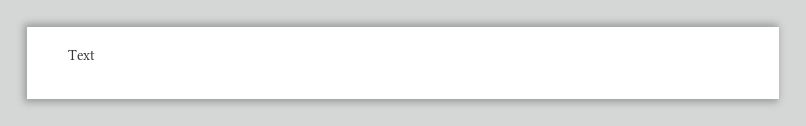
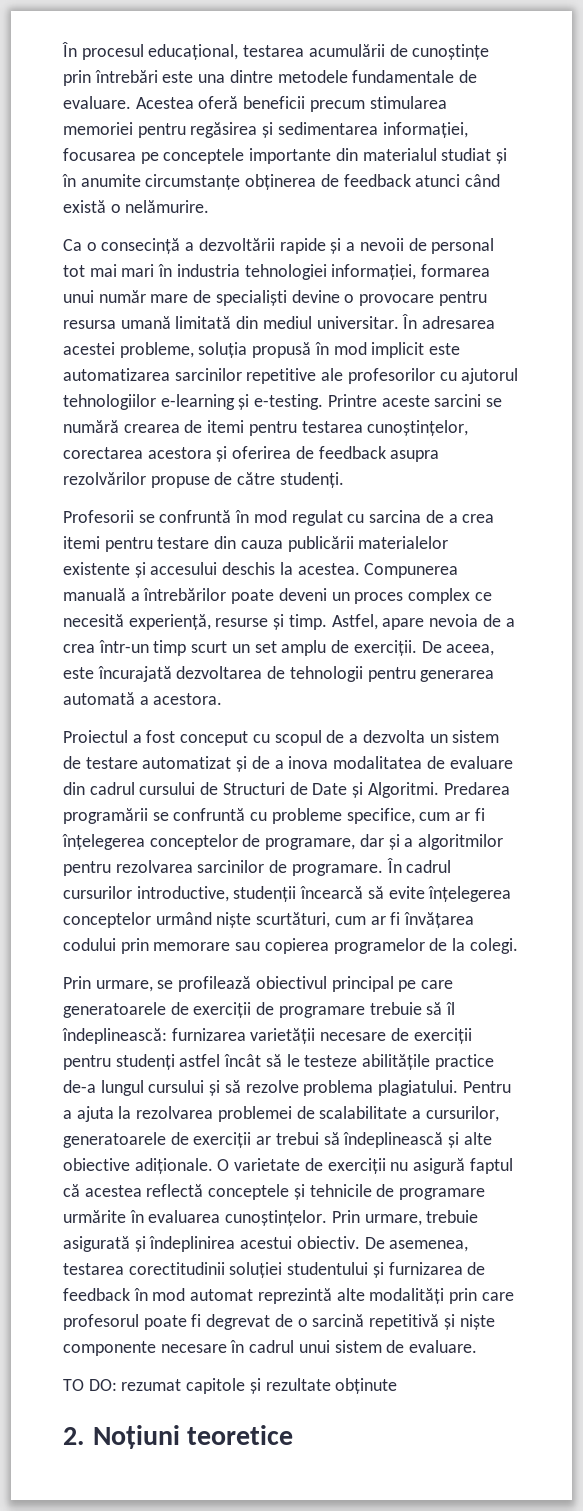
[68,49,95,60] Text -> [62,42,490,60] [63,70,478,86] [63,96,447,112] [63,122,468,138] [63,148,508,164] [62,174,501,190] [63,200,210,213] [63,238,495,254] [63,264,491,280] [63,290,487,306] [63,314,496,329] [63,342,461,358] [63,368,519,384] [63,394,503,410] [63,420,469,436] [63,446,440,462] [63,472,344,488] [63,510,495,526] [63,536,449,552] [63,562,459,578] [63,588,492,604] [63,614,515,630] [63,640,495,656] [63,666,495,682] [63,692,223,705] [63,730,500,746] [63,756,513,772] [63,782,510,798] [63,808,485,824] [62,834,504,850] [63,858,452,876] [63,886,512,902] [63,912,475,928] [63,938,518,954] [63,976,454,992] [63,1002,456,1018] [62,1028,472,1044] [63,1054,494,1070] [63,1080,511,1096] [63,1106,499,1122] [63,1132,492,1148] [63,1158,513,1174] [63,1184,486,1200] [63,1210,479,1226] [63,1236,469,1252] [63,1262,486,1278] [63,1288,514,1304] [63,1314,495,1330] [63,1340,478,1356] [63,1378,398,1394] [63,1425,294,1449] În procesul educațional, testarea acumulării de cunoștințe prin întrebări este una dintre metodele fundamentale de evaluare. Acestea oferă beneficii precum stimularea memoriei pentru regăsirea și sedimentarea informației, focusarea pe conceptele importante din materialul studiat și în anumite circumstanțe obținerea de feedback atunci când există o nelămurire. // Ca o consecință a dezvoltării rapide și a nevoii de personal tot mai mari în industria tehnologiei informației, formarea unui număr mare de specialiști devine o provocare pentru resursa umană limitată din mediul universitar. În adresarea acestei probleme, soluția propusă în mod implicit este automatizarea sarcinilor repetitive ale profesorilor cu ajutorul tehnologiilor e-learning și e-testing. Printre aceste sarcini se numără crearea de itemi pentru testarea cunoștințelor, corectarea acestora și oferirea de feedback asupra rezolvărilor propuse de către studenți. // Profesorii se confruntă în mod regulat cu sarcina de a crea itemi pentru testare din cauza publicării materialelor existente și accesului deschis la acestea. Compunerea manuală a întrebărilor poate deveni un proces complex ce necesită experiență, resurse și timp. Astfel, apare nevoia de a crea într-un timp scurt un set amplu de exerciții. De aceea, este încurajată dezvoltarea de tehnologii pentru generarea automată a acestora. // Proiectul a fost conceput cu scopul de a dezvolta un sistem de testare automatizat și de a inova modalitatea de evaluare din cadrul cursului de Structuri de Date și Algoritmi. Predarea programării se confruntă cu probleme specifice, cum ar fi înțelegerea conceptelor de programare, dar și a algoritmilor pentru rezolvarea sarcinilor de programare. În cadrul cursurilor introductive, studenții încearcă să evite înțelegerea conceptelor urmând niște scurtături, cum ar fi învățarea codului prin memorare sau copierea programelor de la colegi. // Prin urmare, se profilează obiectivul principal pe care generatoarele de exerciții de programare trebuie să îl îndeplinească: furnizarea varietății necesare de exerciții pentru studenți astfel încât să le testeze abilitățile practice de-a lungul cursului și să rezolve problema plagiatului. Pentru a ajuta la rezolvarea problemei de scalabilitate a cursurilor, generatoarele de exerciții ar trebui să îndeplinească și alte obiective adiționale. O varietate de exerciții nu asigură faptul că acestea reflectă conceptele și tehnicile de programare urmărite în evaluarea cunoștințelor. Prin urmare, trebuie asigurată și îndeplinirea acestui obiectiv. De asemenea, testarea corectitudinii soluției studentului și furnizarea de feedback în mod automat reprezintă alte modalități prin care profesorul poate fi degrevat de o sarcină repetitivă și niște componente necesare în cadrul unui sistem de evaluare. // TO DO: rezumat capitole și rezultate obținute // 2. Noțiuni teoretice

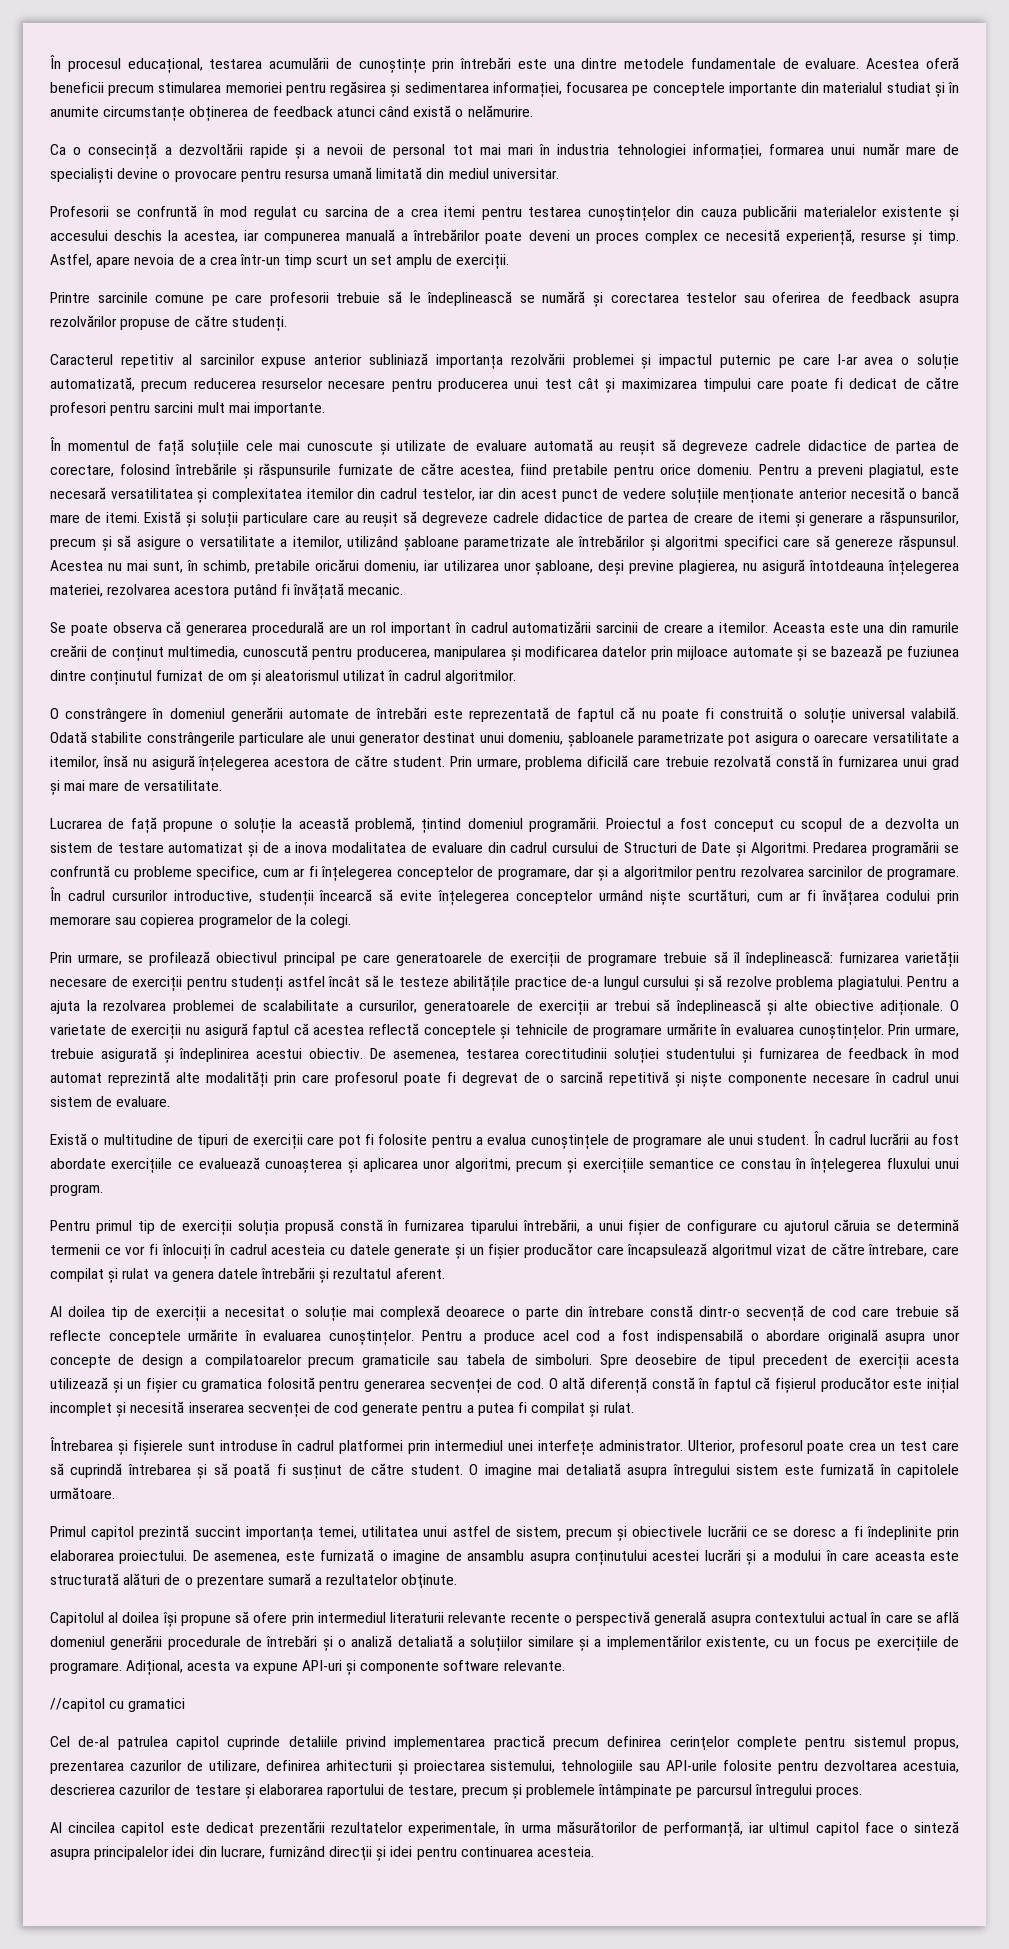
[402,314,496,329] [63,342,461,358] [63,368,519,384] [63,394,503,410] [63,420,469,436] [63,446,440,462] [63,472,344,488] În adresarea acestei probleme, soluția propusă în mod implicit este automatizarea sarcinilor repetitive ale profesorilor cu ajutorul tehnologiilor e-learning și e-testing. Printre aceste sarcini se numără crearea de itemi pentru testarea cunoștințelor, corectarea acestora și oferirea de feedback asupra rezolvărilor propuse de către studenți. -> (559, 173) none
[157,537,210,549] testare -> [528,206,671,221] testarea cunoștințelor
[297,563,459,578] acestea. Compunerea -> [184,230,341,244] acestea, iar compunerea
[421,641,495,656] [63,666,495,682] [63,692,223,705] De aceea, este încurajată dezvoltarea de tehnologii pentru generarea automată a acestora. // -> [50,291,959,307] [50,315,287,331] [50,353,960,369] [50,377,960,393] [50,402,325,416] [50,437,959,455] [50,463,959,479] [50,487,960,503] [50,511,960,527] [50,535,959,551] [50,559,960,575] [50,583,404,599] [50,621,959,636] [50,645,960,661] [50,670,516,685] [50,707,960,723] [50,731,960,747] [50,755,960,771] [50,780,222,795] [50,817,600,833] // Printre sarcinile comune pe care profesorii trebuie să le îndeplinească se numără și corectarea testelor sau oferirea de feedback asupra rezolvărilor propuse de către studenți. // Caracterul repetitiv al sarcinilor expuse anterior subliniază importanța rezolvării problemei și impactul puternic pe care l-ar avea o soluție automatizată, precum reducerea resurselor necesare pentru producerea unui test cât și maximizarea timpului care poate fi dedicat de către profesori pentru sarcini mult mai importante. // În momentul de față soluțiile cele mai cunoscute și utilizate de evaluare automată au reușit să degreveze cadrele didactice de partea de corectare, folosind întrebările și răspunsurile furnizate de către acestea, fiind pretabile pentru orice domeniu. Pentru a preveni plagiatul, este necesară versatilitatea și complexitatea itemilor din cadrul testelor, iar din acest punct de vedere soluțiile menționate anterior necesită o bancă mare de itemi. Există și soluții particulare care au reușit să degreveze cadrele didactice de partea de creare de itemi și generare a răspunsurilor, precum și să asigure o versatilitate a itemilor, utilizând șabloane parametrizate ale întrebărilor și algoritmi specifici care să genereze răspunsul. Acestea nu mai sunt, în schimb, pretabile oricărui domeniu, iar utilizarea unor șabloane, deși previne plagierea, nu asigură întotdeauna înțelegerea materiei, rezolvarea acestora putând fi învățată mecanic. // Se poate observa că generarea procedurală are un rol important în cadrul automatizării sarcinii de creare a itemilor. Aceasta este una din ramurile creării de conținut multimedia, cunoscută pentru producerea, manipularea și modificarea datelor prin mijloace automate și se bazează pe fuziunea dintre conținutul furnizat de om și aleatorismul utilizat în cadrul algoritmilor. // O constrângere în domeniul generării automate de întrebări este reprezentată de faptul că nu poate fi construită o soluție universal valabilă. Odată stabilite constrângerile particulare ale unui generator destinat unui domeniu, șabloanele parametrizate pot asigura o oarecare versatilitate a itemilor, însă nu asigură înțelegerea acestora de către student. Prin urmare, problema dificilă care trebuie rezolvată constă în furnizarea unui grad și mai mare de versatilitate. // Lucrarea de față propune o soluție la această problemă, țintind domeniul programării.
[63,1378,398,1394] [63,1425,294,1449] TO DO: rezumat capitole și rezultate obținute // 2. Noțiuni teoretice -> [50,1131,960,1149] [50,1157,960,1173] [50,1184,103,1196] [50,1219,960,1235] [50,1243,959,1259] [50,1267,445,1283] [50,1305,960,1321] [50,1329,960,1345] [50,1354,960,1369] [50,1377,959,1393] [50,1401,634,1417] [50,1437,960,1455] [50,1463,960,1479] [50,1487,115,1499] [50,1525,959,1541] [50,1549,960,1565] [50,1573,458,1589] [50,1611,959,1627] [50,1635,960,1651] [50,1660,565,1675] [50,1698,186,1712] [50,1735,960,1751] [50,1760,959,1775] [50,1784,862,1799] [50,1821,959,1837] [50,1846,595,1861] Există o multitudine de tipuri de exerciții care pot fi folosite pentru a evalua cunoștințele de programare ale unui student. În cadrul lucrării au fost abordate exercițiile ce evaluează cunoașterea și aplicarea unor algoritmi, precum și exercițiile semantice ce constau în înțelegerea fluxului unui program. // Pentru primul tip de exerciții soluția propusă constă în furnizarea tiparului întrebării, a unui fișier de configurare cu ajutorul căruia se determină termenii ce vor fi înlocuiți în cadrul acesteia cu datele generate și un fișier producător care încapsulează algoritmul vizat de către întrebare, care compilat și rulat va genera datele întrebării și rezultatul aferent. // Al doilea tip de exerciții a necesitat o soluție mai complexă deoarece o parte din întrebare constă dintr-o secvență de cod care trebuie să reflecte conceptele urmărite în evaluarea cunoștințelor. Pentru a produce acel cod a fost indispensabilă o abordare originală asupra unor concepte de design a compilatoarelor precum gramaticile sau tabela de simboluri. Spre deosebire de tipul precedent de exerciții acesta utilizează și un fișier cu gramatica folosită pentru generarea secvenței de cod. O altă diferență constă în faptul că fișierul producător este inițial incomplet și necesită inserarea secvenței de cod generate pentru a putea fi compilat și rulat. // Întrebarea și fișierele sunt introduse în cadrul platformei prin intermediul unei interfețe administrator. Ulterior, profesorul poate crea un test care să cuprindă întrebarea și să poată fi susținut de către student. O imagine mai detaliată asupra întregului sistem este furnizată în capitolele următoare. // Primul capitol prezintă succint importanţa temei, utilitatea unui astfel de sistem, precum și obiectivele lucrării ce se doresc a fi îndeplinite prin elaborarea proiectului. De asemenea, este furnizată o imagine de ansamblu asupra conținutului acestei lucrări și a modului în care aceasta este structurată alături de o prezentare sumară a rezultatelor obţinute. // Capitolul al doilea își propune să ofere prin intermediul literaturii relevante recente o perspectivă generală asupra contextului actual în care se află domeniul generării procedurale de întrebări și o analiză detaliată a soluțiilor similare și a implementărilor existente, cu un focus pe exercițiile de programare. Adițional, acesta va expune API-uri și componente software relevante. // //capitol cu gramatici // Cel de-al patrulea capitol cuprinde detaliile privind implementarea practică precum definirea cerinţelor complete pentru sistemul propus, prezentarea cazurilor de utilizare, definirea arhitecturii și proiectarea sistemului, tehnologiile sau API-urile folosite pentru dezvoltarea acestuia, descrierea cazurilor de testare și elaborarea raportului de testare, precum și problemele întâmpinate pe parcursul întregului proces. // Al cincilea capitol este dedicat prezentării rezultatelor experimentale, în urma măsurătorilor de performanță, iar ultimul capitol face o sinteză asupra principalelor idei din lucrare, furnizând direcţii și idei pentru continuarea acesteia.

